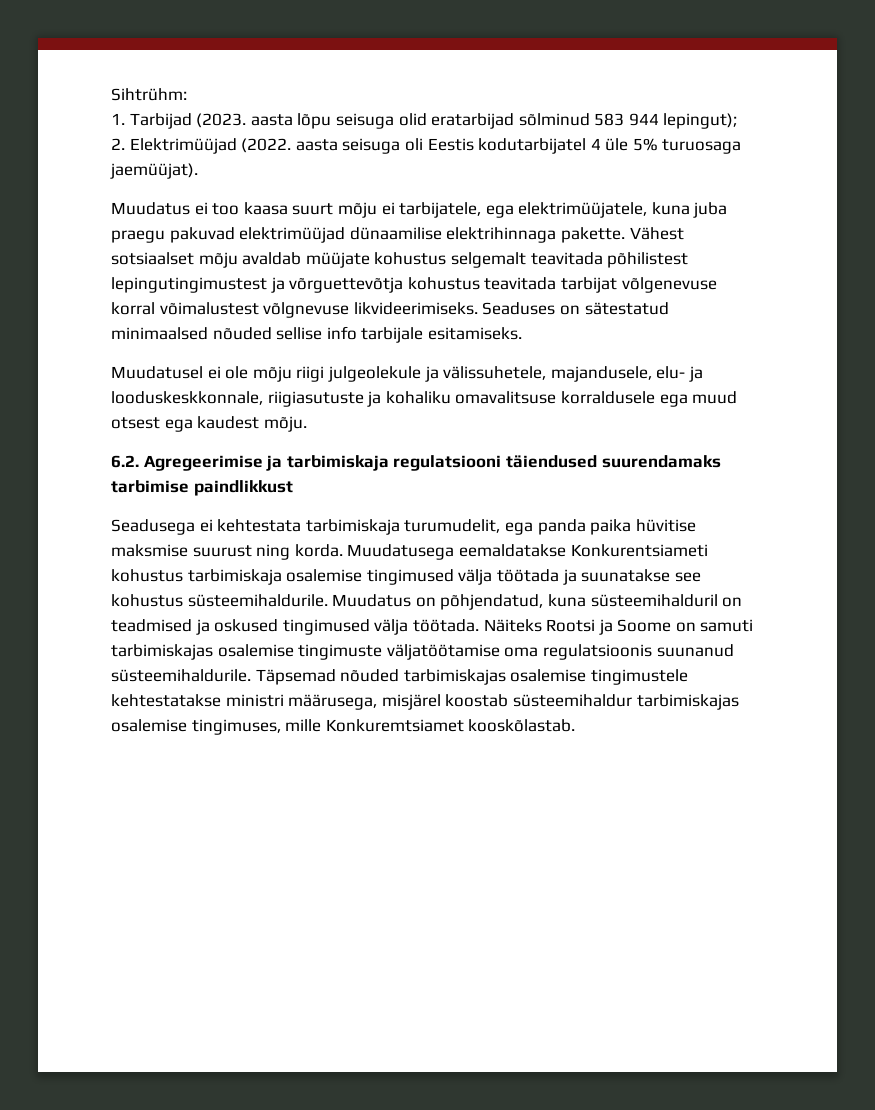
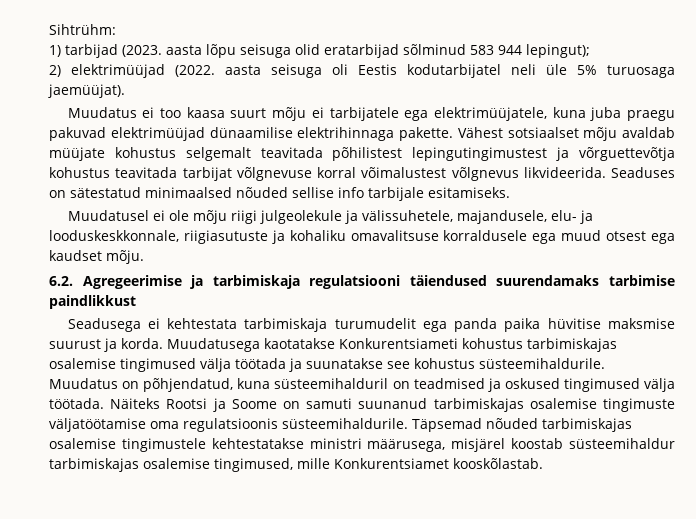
[111,113,192,129] 1. Tarbijad -> [49,44,118,58] 1) tarbijad
[111,138,237,154] 2. Elektrimüüjad -> [49,64,165,78] 2) elektrimüüjad
[590,138,601,150] 4 -> [511,64,536,75] neli
[399,202,482,218] tarbijatele, -> [329,107,399,121] tarbijatele
[621,277,717,293] võlgenevuse -> [236,167,312,181] võlgnevuse
[263,302,478,318] võlgnevuse likvideerimiseks. -> [451,167,606,181] võlgnevus likvideerida.
[197,416,260,429] kaudest -> [49,250,102,261] kaudset
[404,519,501,533] turumudelit, -> [334,318,416,329] turumudelit
[256,544,291,560] ning -> [104,338,117,352] ja
[458,544,566,557] eemaldatakse -> [264,338,335,349] kaotatakse
[187,569,282,585] tarbimiskaja -> [527,338,617,352] tarbimiskajas
(754, 625) none -> [358,398,428,409] suunanud
[656,644,734,657] suunanud -> (278, 425) none
[191,719,464,735] tingimuses, mille Konkuremtsiamet -> [214,458,449,472] tingimused, mille Konkurentsiamet

